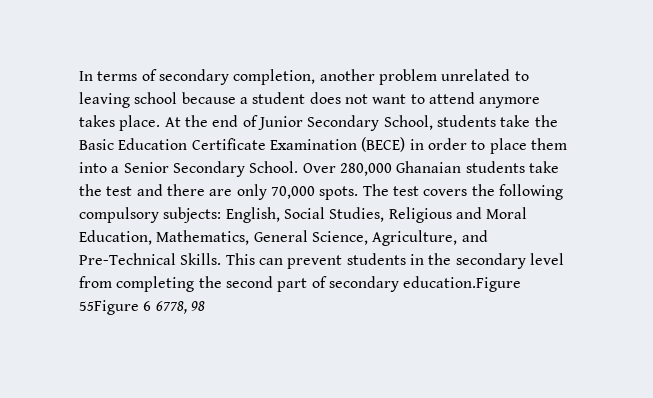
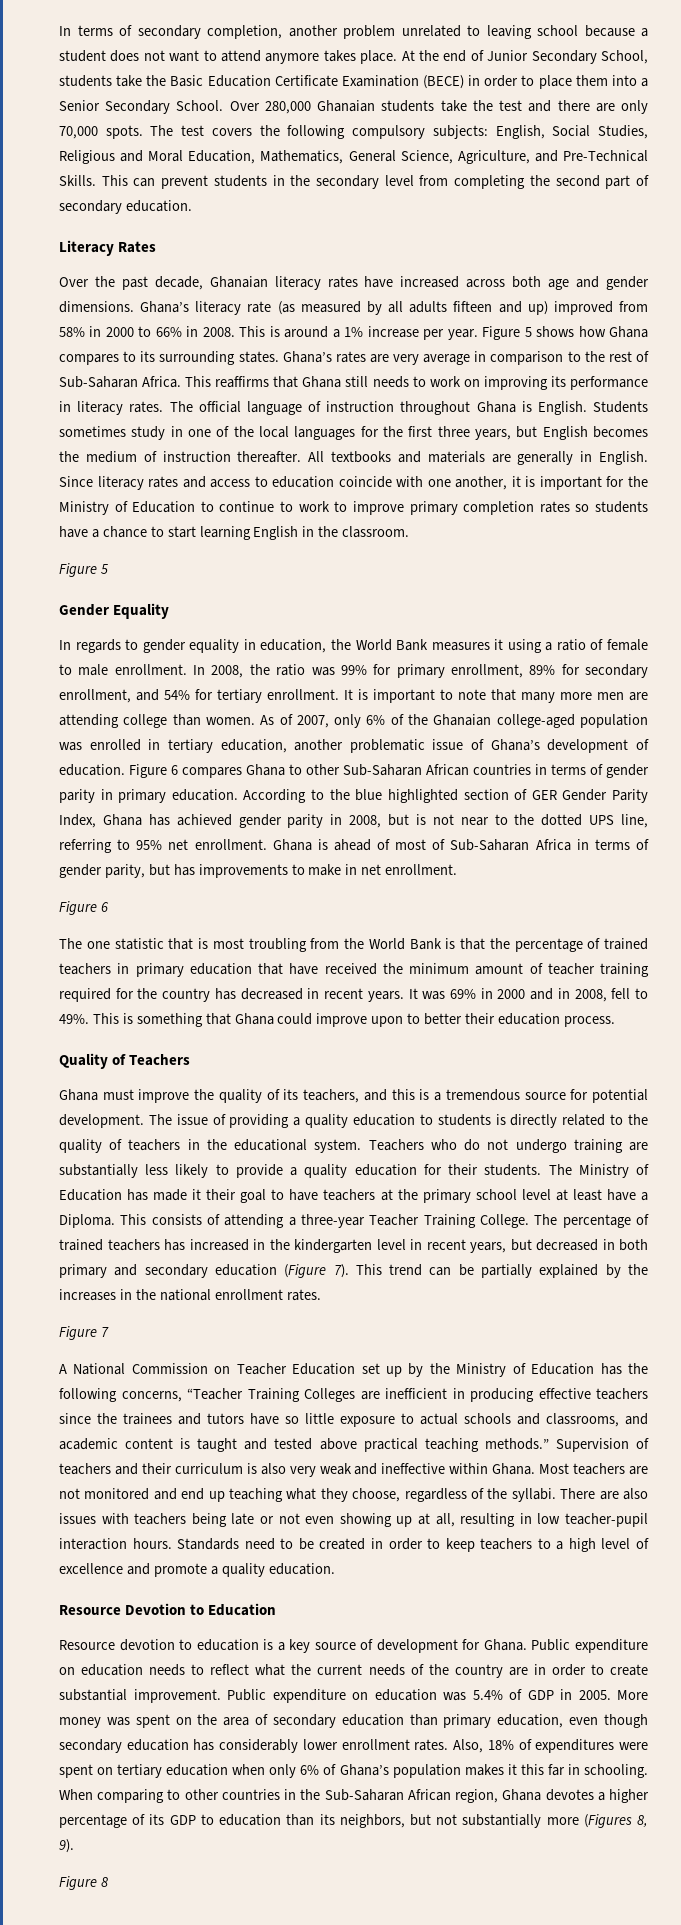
[403,276,522,292] [79,300,205,315] education.Figure 55Figure 6 6778, 98 -> [125,200,192,212] [59,240,157,256] [59,276,649,290] [59,301,648,315] [59,326,648,340] [59,351,649,365] [59,376,649,390] [59,401,649,415] [59,426,648,440] [59,451,648,465] [59,476,648,490] [59,501,649,515] [59,526,410,540] [59,563,108,577] [59,603,170,619] [59,639,648,653] [59,664,648,678] [59,689,648,703] [59,714,649,728] [59,739,649,753] [59,764,649,778] [59,789,649,803] [59,814,648,828] [59,839,649,853] [59,864,458,878] [59,901,109,915] [59,938,648,952] [59,963,649,977] [59,988,648,1002] [59,1013,615,1027] [59,1053,191,1069] [59,1089,648,1103] [59,1114,649,1128] [59,1139,648,1153] [59,1164,649,1178] [59,1189,648,1203] [59,1214,649,1228] [59,1239,648,1253] [59,1264,648,1278] [59,1289,321,1301] [59,1326,109,1340] [59,1363,649,1377] [59,1388,648,1402] [59,1413,648,1427] [59,1438,649,1452] [59,1463,649,1477] [59,1488,648,1502] [59,1513,649,1527] [59,1538,649,1552] [59,1563,335,1577] [59,1603,277,1616] [59,1639,649,1653] [59,1664,648,1678] [59,1689,648,1703] [59,1714,648,1728] [59,1739,649,1753] [59,1764,648,1778] [59,1789,649,1803] [59,1814,648,1828] [59,1839,74,1853] [59,1876,108,1890] education. // Literacy Rates // Over the past decade, Ghanaian literacy rates have increased across both age and gender dimensions. Ghana’s literacy rate (as measured by all adults fifteen and up) improved from 58% in 2000 to 66% in 2008. This is around a 1% increase per year. Figure 5 shows how Ghana compares to its surrounding states. Ghana’s rates are very average in comparison to the rest of Sub-Saharan Africa. This reaffirms that Ghana still needs to work on improving its performance in literacy rates. The official language of instruction throughout Ghana is English. Students sometimes study in one of the local languages for the first three years, but English becomes the medium of instruction thereafter. All textbooks and materials are generally in English. Since literacy rates and access to education coincide with one another, it is important for the Ministry of Education to continue to work to improve primary completion rates so students have a chance to start learning English in the classroom. // Figure 5 // Gender Equality // In regards to gender equality in education, the World Bank measures it using a ratio of female to male enrollment. In 2008, the ratio was 99% for primary enrollment, 89% for secondary enrollment, and 54% for tertiary enrollment. It is important to note that many more men are attending college than women. As of 2007, only 6% of the Ghanaian college-aged population was enrolled in tertiary education, another problematic issue of Ghana’s development of education. Figure 6 compares Ghana to other Sub-Saharan African countries in terms of gender parity in primary education. According to the blue highlighted section of GER Gender Parity Index, Ghana has achieved gender parity in 2008, but is not near to the dotted UPS line, referring to 95% net enrollment. Ghana is ahead of most of Sub-Saharan Africa in terms of gender parity, but has improvements to make in net enrollment. // Figure 6 // The one statistic that is most troubling from the World Bank is that the percentage of trained teachers in primary education that have received the minimum amount of teacher training required for the country has decreased in recent years. It was 69% in 2000 and in 2008, fell to 49%. This is something that Ghana could improve upon to better their education process. // Quality of Teachers // Ghana must improve the quality of its teachers, and this is a tremendous source for potential development. The issue of providing a quality education to students is directly related to the quality of teachers in the educational system. Teachers who do not undergo training are substantially less likely to provide a quality education for their students. The Ministry of Education has made it their goal to have teachers at the primary school level at least have a Diploma. This consists of attending a three-year Teacher Training College. The percentage of trained teachers has increased in the kindergarten level in recent years, but decreased in both primary and secondary education (Figure 7). This trend can be partially explained by the increases in the national enrollment rates. // Figure 7 // A National Commission on Teacher Education set up by the Ministry of Education has the following concerns, “Teacher Training Colleges are inefficient in producing effective teachers since the trainees and tutors have so little exposure to actual schools and classrooms, and academic content is taught and tested above practical teaching methods.” Supervision of teachers and their curriculum is also very weak and ineffective within Ghana. Most teachers are not monitored and end up teaching what they choose, regardless of the syllabi. There are also issues with teachers being late or not even showing up at all, resulting in low teacher-pupil interaction hours. Standards need to be created in order to keep teachers to a high level of excellence and promote a quality education. // Resource Devotion to Education // Resource devotion to education is a key source of development for Ghana. Public expenditure on education needs to reflect what the current needs of the country are in order to create substantial improvement. Public expenditure on education was 5.4% of GDP in 2005. More money was spent on the area of secondary education than primary education, even though secondary education has considerably lower enrollment rates. Also, 18% of expenditures were spent on tertiary education when only 6% of Ghana’s population makes it this far in schooling. When comparing to other countries in the Sub-Saharan African region, Ghana devotes a higher percentage of its GDP to education than its neighbors, but not substantially more (Figures 8, 9). // Figure 8

